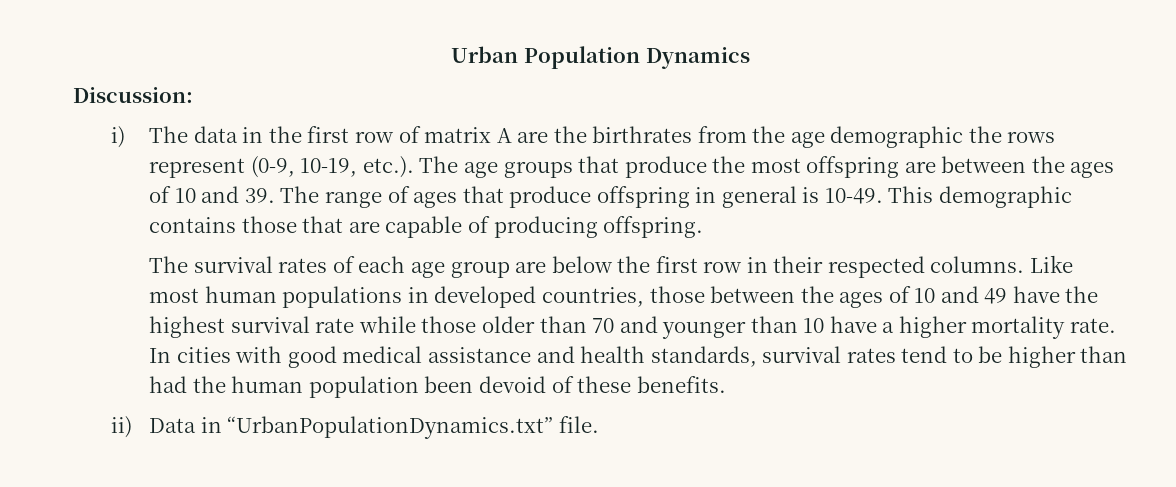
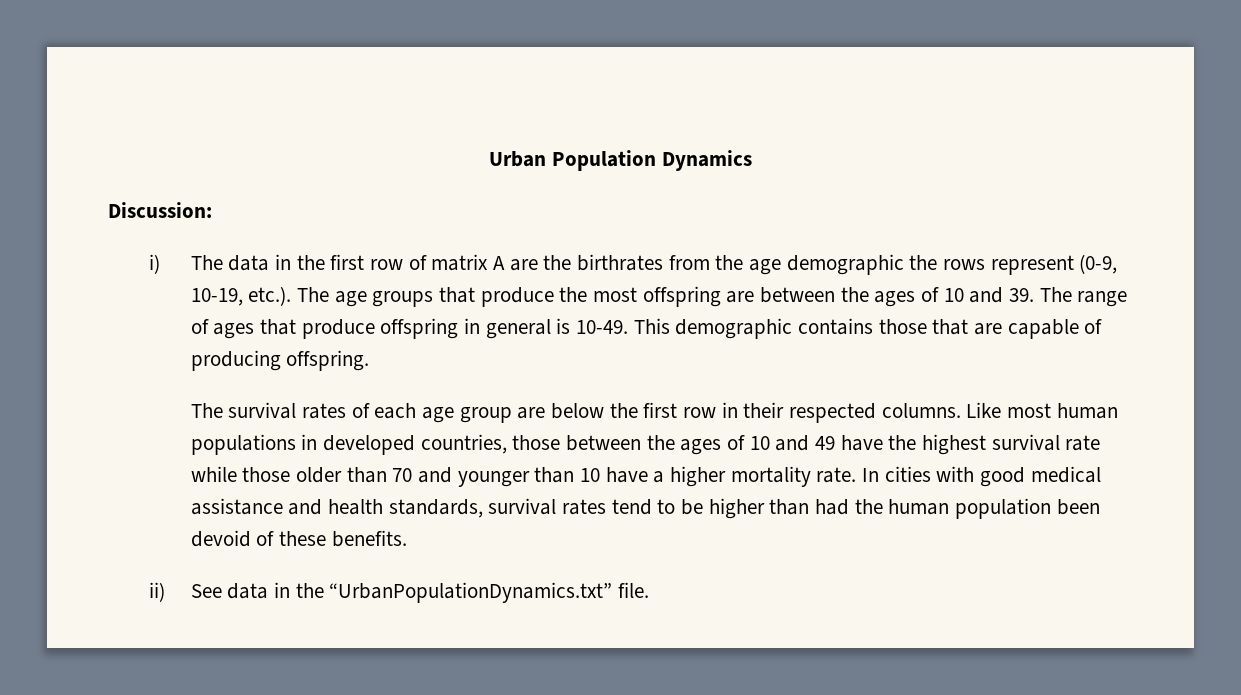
[149,417,222,433] Data in -> [190,582,324,599] See data in the

